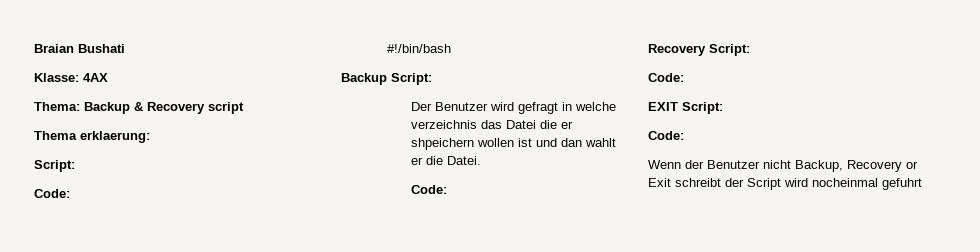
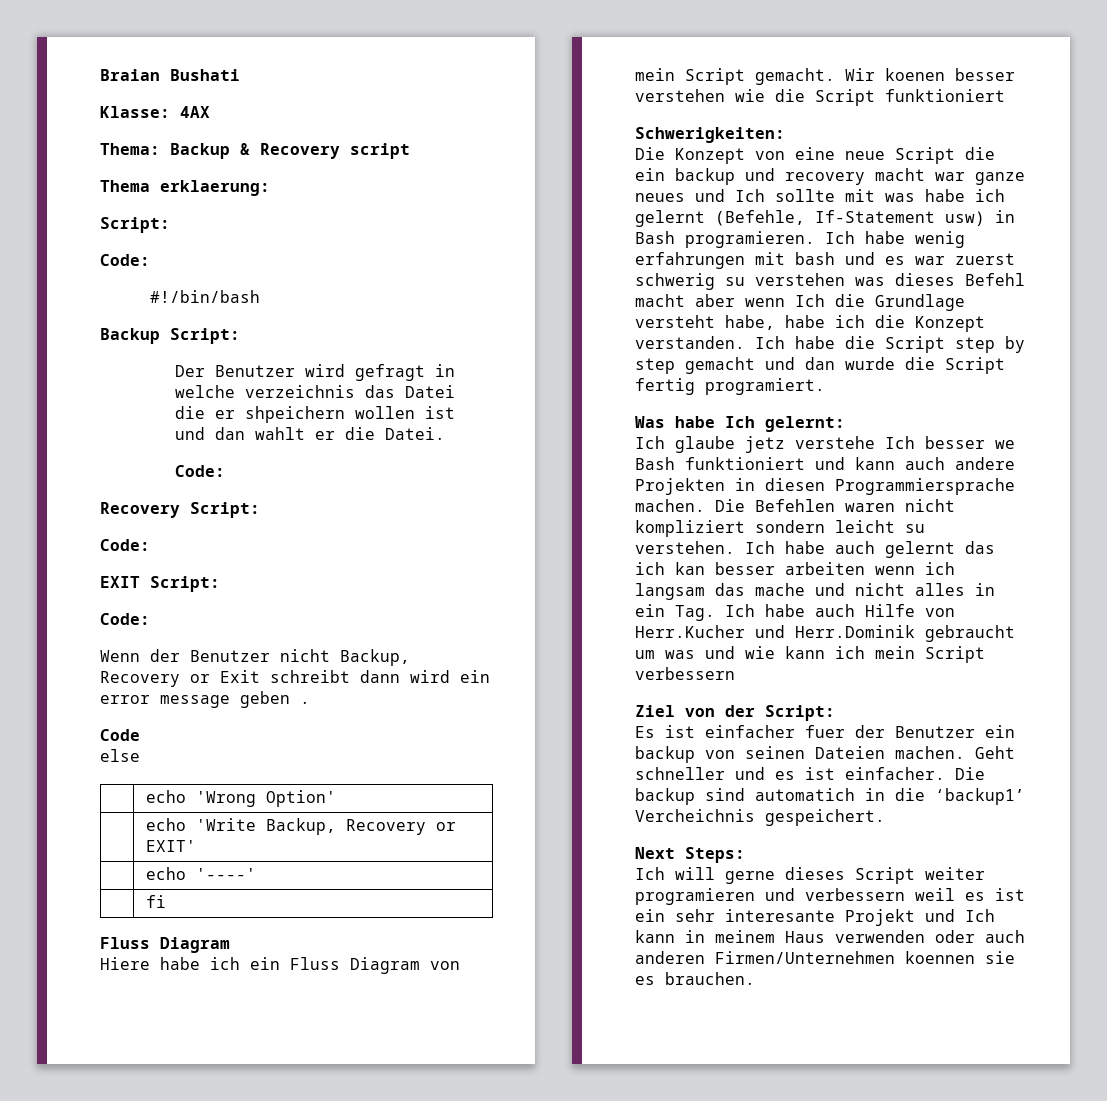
[725,178,922,190] der Script wird nocheinmal gefuhrt -> [360,670,490,683] [100,691,310,708] [100,729,140,741] [100,749,140,762] [145,790,336,807] [145,818,456,835] [145,840,196,852] [145,867,256,880] [145,895,166,908] [100,937,230,953] [100,957,460,974] [635,68,1015,85] [635,89,1005,106] [635,127,785,143] [635,147,995,164] [635,168,1025,185] [635,189,1005,202] [635,210,1015,227] [635,231,965,248] [635,252,1015,269] [635,273,1025,290] [635,294,965,311] [635,315,985,332] [635,336,1025,353] [635,357,1005,374] [635,378,825,395] [635,416,845,432] [635,436,1015,453] [635,457,1015,470] [635,478,1015,495] [635,499,955,512] [635,520,925,537] [635,541,995,558] [635,562,955,575] [635,583,995,600] [635,604,955,621] [635,625,1015,642] [635,646,985,663] [635,667,735,680] [635,705,835,721] [635,725,1015,738] [635,746,1015,763] [635,767,985,780] [635,788,1025,805] [635,809,885,826] [635,847,745,863] [635,867,985,884] [635,888,1025,905] [635,909,995,926] [635,930,1025,943] [635,951,1015,964] [635,972,755,985] dann wird ein error message geben . // Code // else // | echo 'Wrong Option' // | echo 'Write Backup, Recovery or EXIT' // | echo '----' // | fi // Fluss Diagram // Hiere habe ich ein Fluss Diagram von mein Script gemacht. Wir koenen besser verstehen wie die Script funktioniert // Schwerigkeiten: // Die Konzept von eine neue Script die ein backup und recovery macht war ganze neues und Ich sollte mit was habe ich gelernt (Befehle, If-Statement usw) in Bash programieren. Ich habe wenig erfahrungen mit bash und es war zuerst schwerig su verstehen was dieses Befehl macht aber wenn Ich die Grundlage versteht habe, habe ich die Konzept verstanden. Ich habe die Script step by step gemacht und dan wurde die Script fertig programiert. // Was habe Ich gelernt: // Ich glaube jetz verstehe Ich besser we Bash funktioniert und kann auch andere Projekten in diesen Programmiersprache machen. Die Befehlen waren nicht kompliziert sondern leicht su verstehen. Ich habe auch gelernt das ich kan besser arbeiten wenn ich langsam das mache und nicht alles in ein Tag. Ich habe auch Hilfe von Herr.Kucher und Herr.Dominik gebraucht um was und wie kann ich mein Script verbessern // Ziel von der Script: // Es ist einfacher fuer der Benutzer ein backup von seinen Dateien machen. Geht schneller und es ist einfacher. Die backup sind automatich in die ‘backup1’ Vercheichnis gespeichert. // Next Steps: // Ich will gerne dieses Script weiter programieren und verbessern weil es ist ein sehr interesante Projekt und Ich kann in meinem Haus verwenden oder auch anderen Firmen/Unternehmen koennen sie es brauchen.

